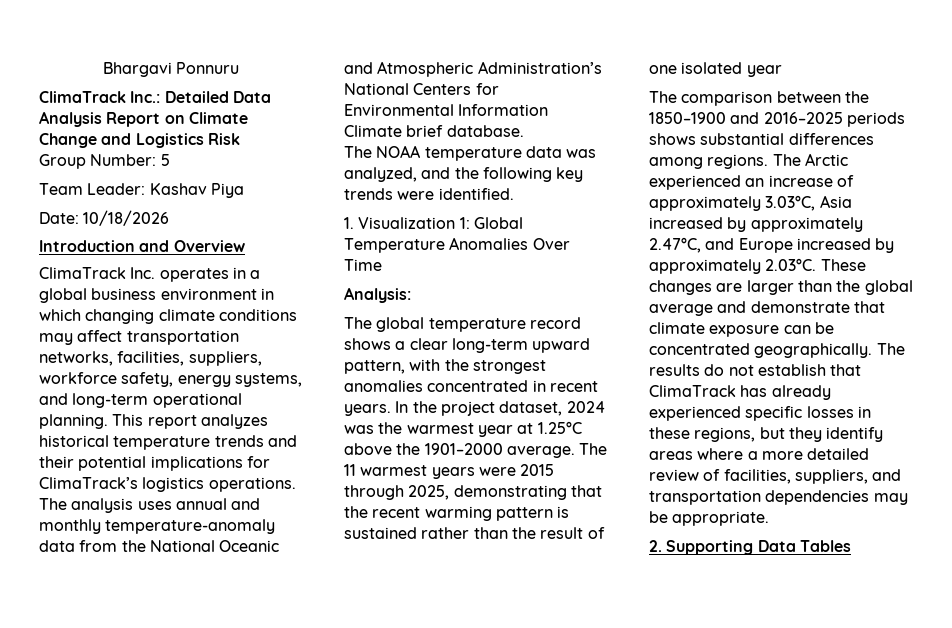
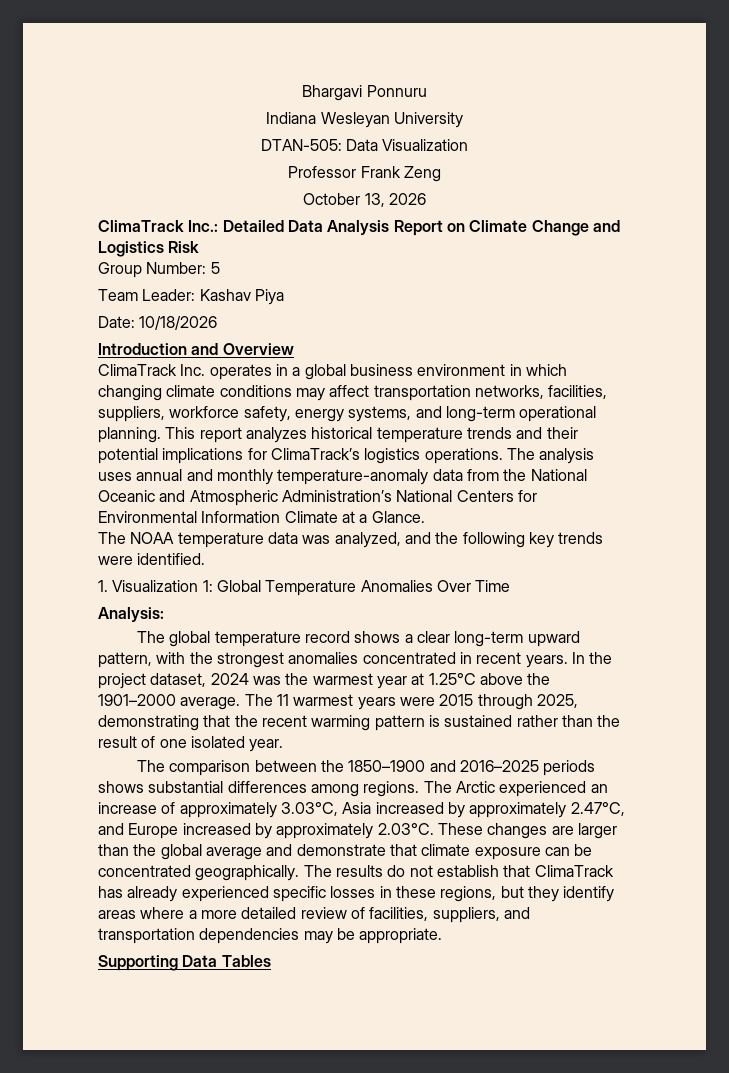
(240, 68) none -> [266,112,463,128] [260,139,469,151] [288,166,441,182] [303,193,426,207] // Indiana Wesleyan University // DTAN-505: Data Visualization // Professor Frank Zeng // October 13, 2026
[406,125,524,137] brief database. -> [341,511,425,523] at a Glance.
[746,65,782,77] year -> [249,739,284,752] year.
[649,540,662,552] 2. -> (443, 936) none

